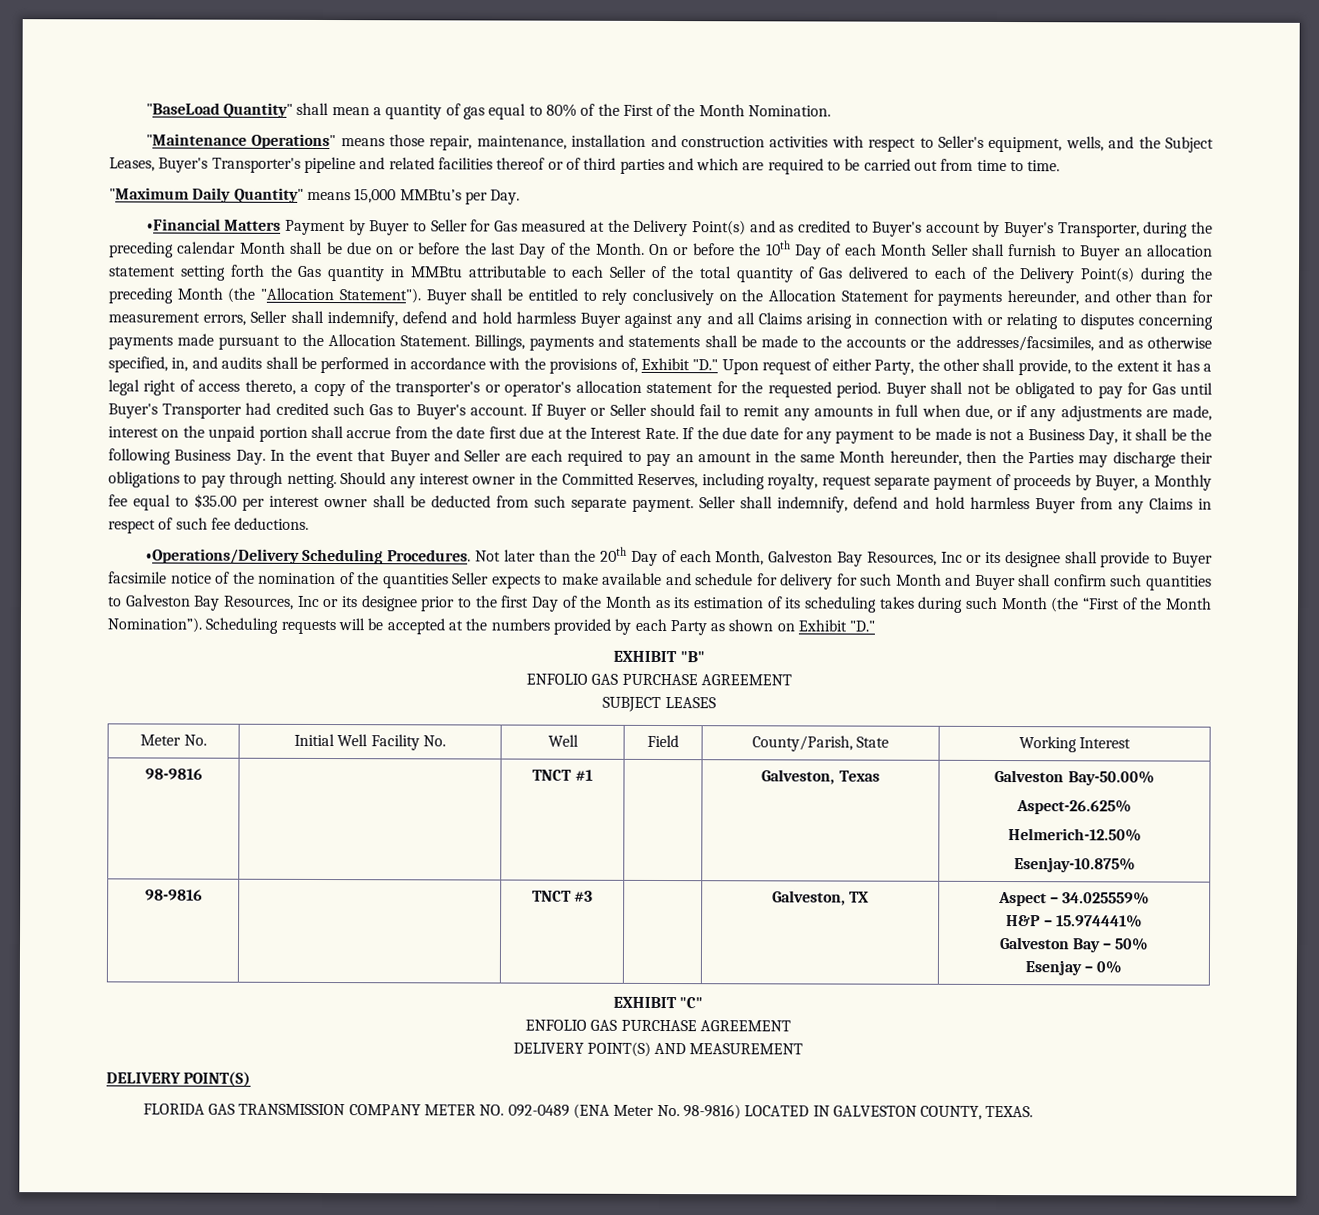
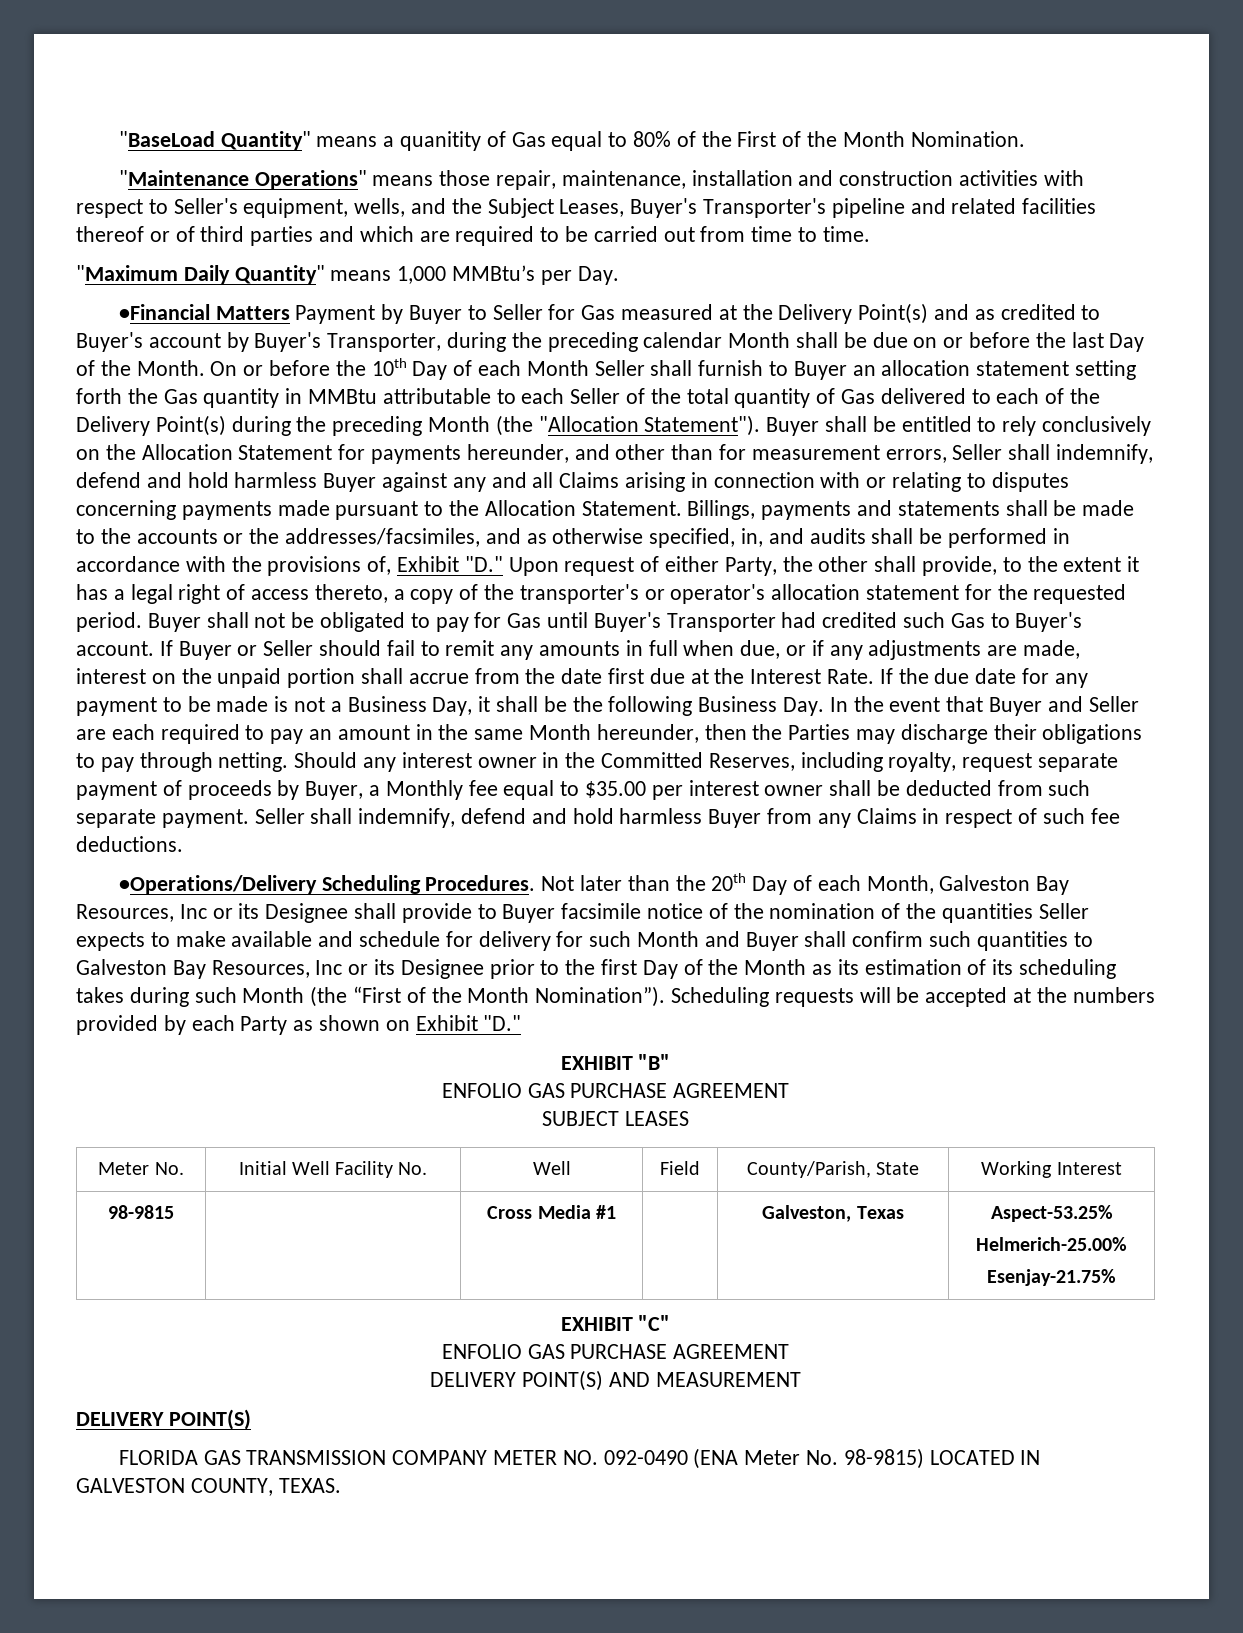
[296,102,485,120] shall mean a quantity of gas -> [316,131,546,151] means a quanitity of Gas
[354,188,397,204] 15,000 -> [397,266,447,284] 1,000
[1004,551,1061,568] designee -> [265,903,349,923] Designee
[360,595,418,612] designee -> [400,959,484,979] Designee
[144,768,203,780] [532,769,573,781] 98-9816 | | TNCT -> [108,1205,174,1219] [487,1205,591,1219] 98-9815 | | Cross Media
[994,769,1155,786] [1016,799,1132,815] [1007,828,1142,842] [1013,857,1136,873] [144,889,203,901] [531,890,594,902] [771,890,870,906] [997,891,1151,907] [1006,914,1143,928] [998,937,1150,953] [1024,960,1123,976] Galveston Bay-50.00% // Aspect-26.625% // Helmerich-12.50% // Esenjay-10.875% // 98-9816 | | TNCT #3 | | Galveston, TX | Aspect – 34.025559% // H&P – 15.974441% // Galveston Bay – 50% // Esenjay – 0% -> [990,1205,1113,1222] [976,1237,1127,1251] [987,1269,1116,1286] Aspect-53.25% // Helmerich-25.00% // Esenjay-21.75%
[507,1104,570,1117] 092-0489 -> [603,1450,688,1465] 092-0490
[682,1104,741,1120] 98-9816) -> [843,1448,924,1469] 98-9815)

